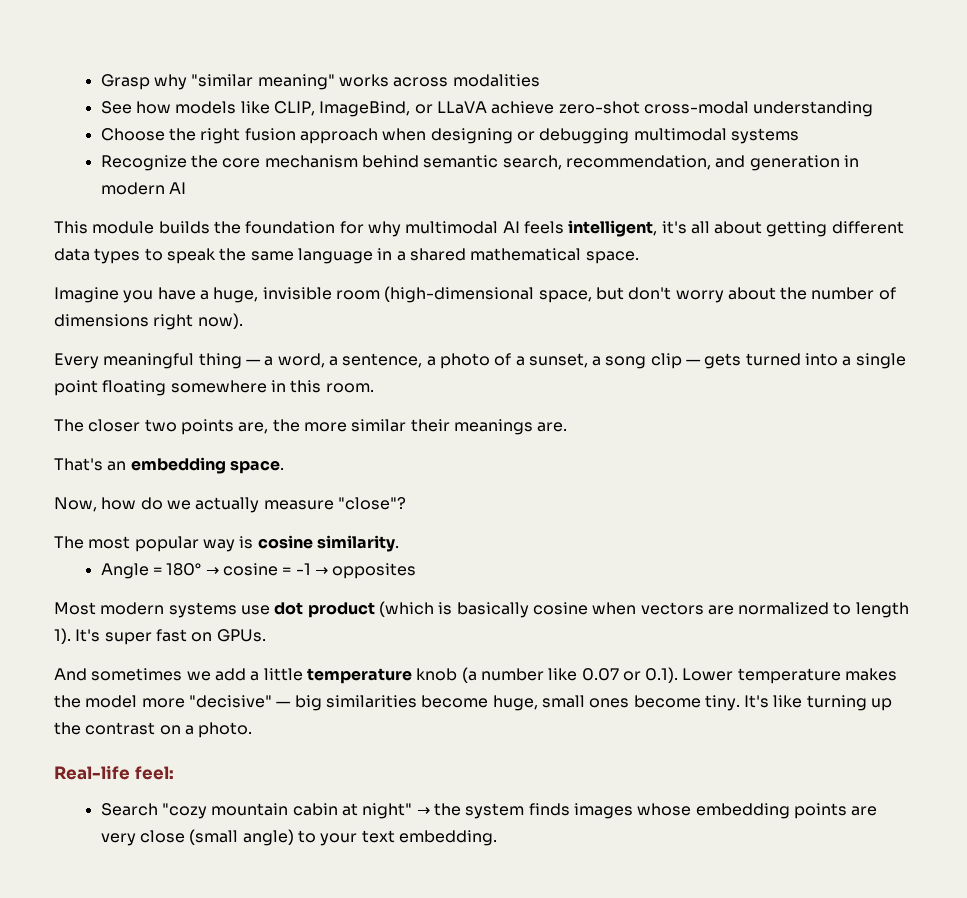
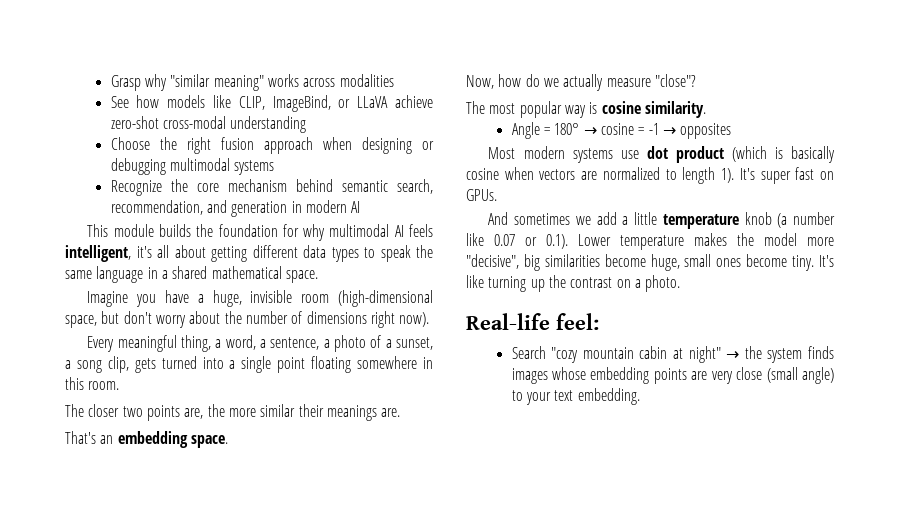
[198,353,261,369] thing — -> [181,335,212,352] thing,
[650,353,702,369] clip — -> [107,356,129,373] clip,
[188,695,292,708] "decisive" — -> [466,254,519,269] "decisive",

